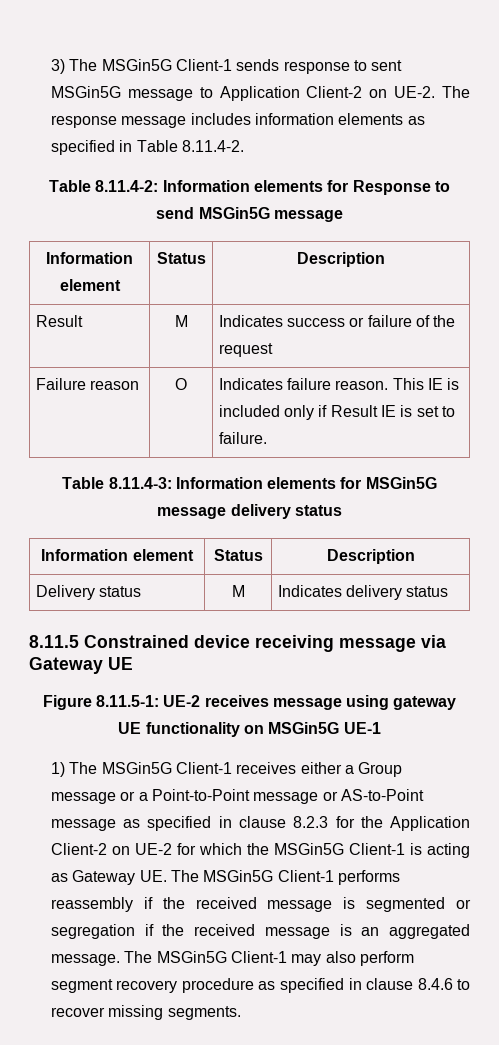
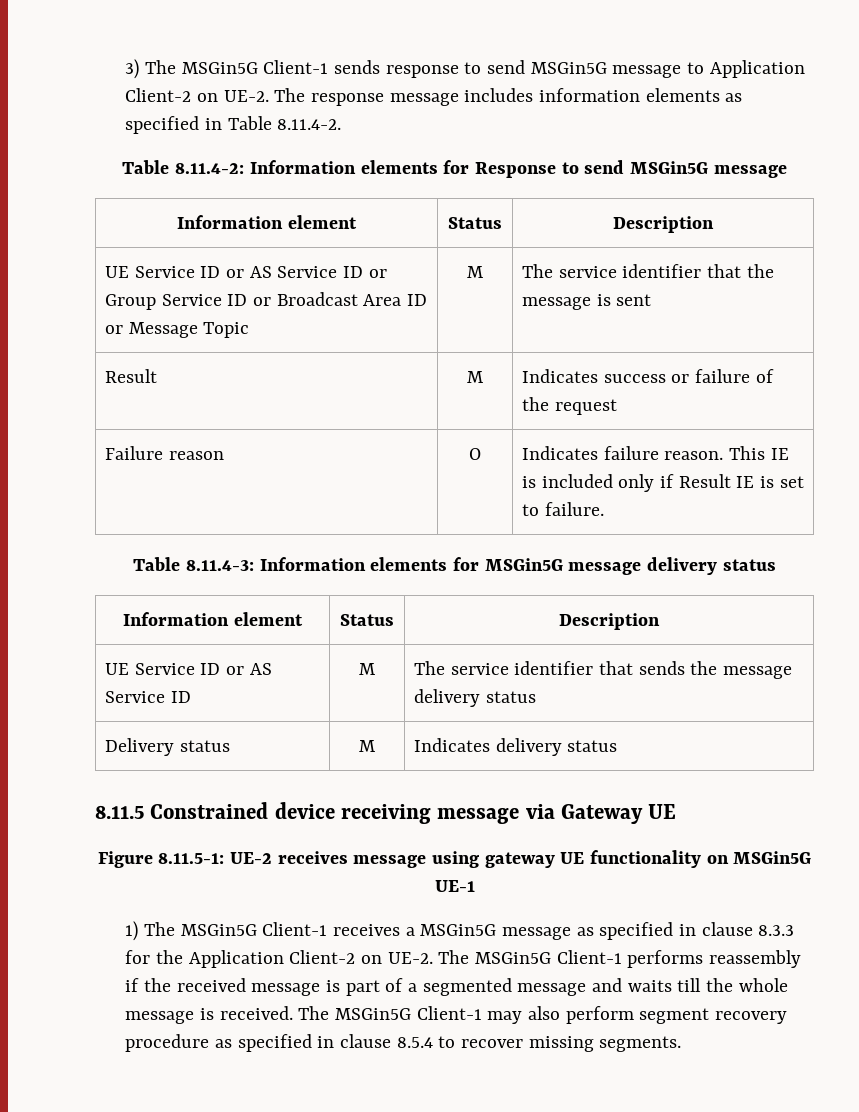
[371,60,403,71] sent -> [486,60,525,74] send
(386, 259) none -> [105,266,387,278] [105,292,428,310] [105,322,250,338] [467,266,483,278] [522,264,774,278] [522,294,652,310] // UE Service ID or AS Service ID or Group Service ID or Broadcast Area ID or Message Topic | M | The service identifier that the message is sent
(415, 556) none -> [105,663,272,675] [105,691,191,703] [359,663,375,675] [414,661,793,679] [414,689,536,707] // UE Service ID or AS Service ID | M | The service identifier that sends the message delivery status
[300,762,403,777] [50,789,424,804] either a Group message or a Point-to-Point message or AS-to-Point -> [405,924,497,936] a MSGin5G
[293,816,329,828] 8.2.3 -> [758,925,795,936] 8.3.3
[134,843,470,858] [50,870,167,885] UE-2 for which the MSGin5G Client-1 is acting as Gateway UE. -> [387,952,433,964] UE-2.
[366,897,472,912] [50,924,470,939] [50,954,120,966] segmented or segregation if the received message is an aggregated message. -> [345,978,788,996] [125,1006,293,1024] part of a segmented message and waits till the whole message is received.
[417,978,453,990] 8.4.6 -> [396,1037,433,1048] 8.5.4

